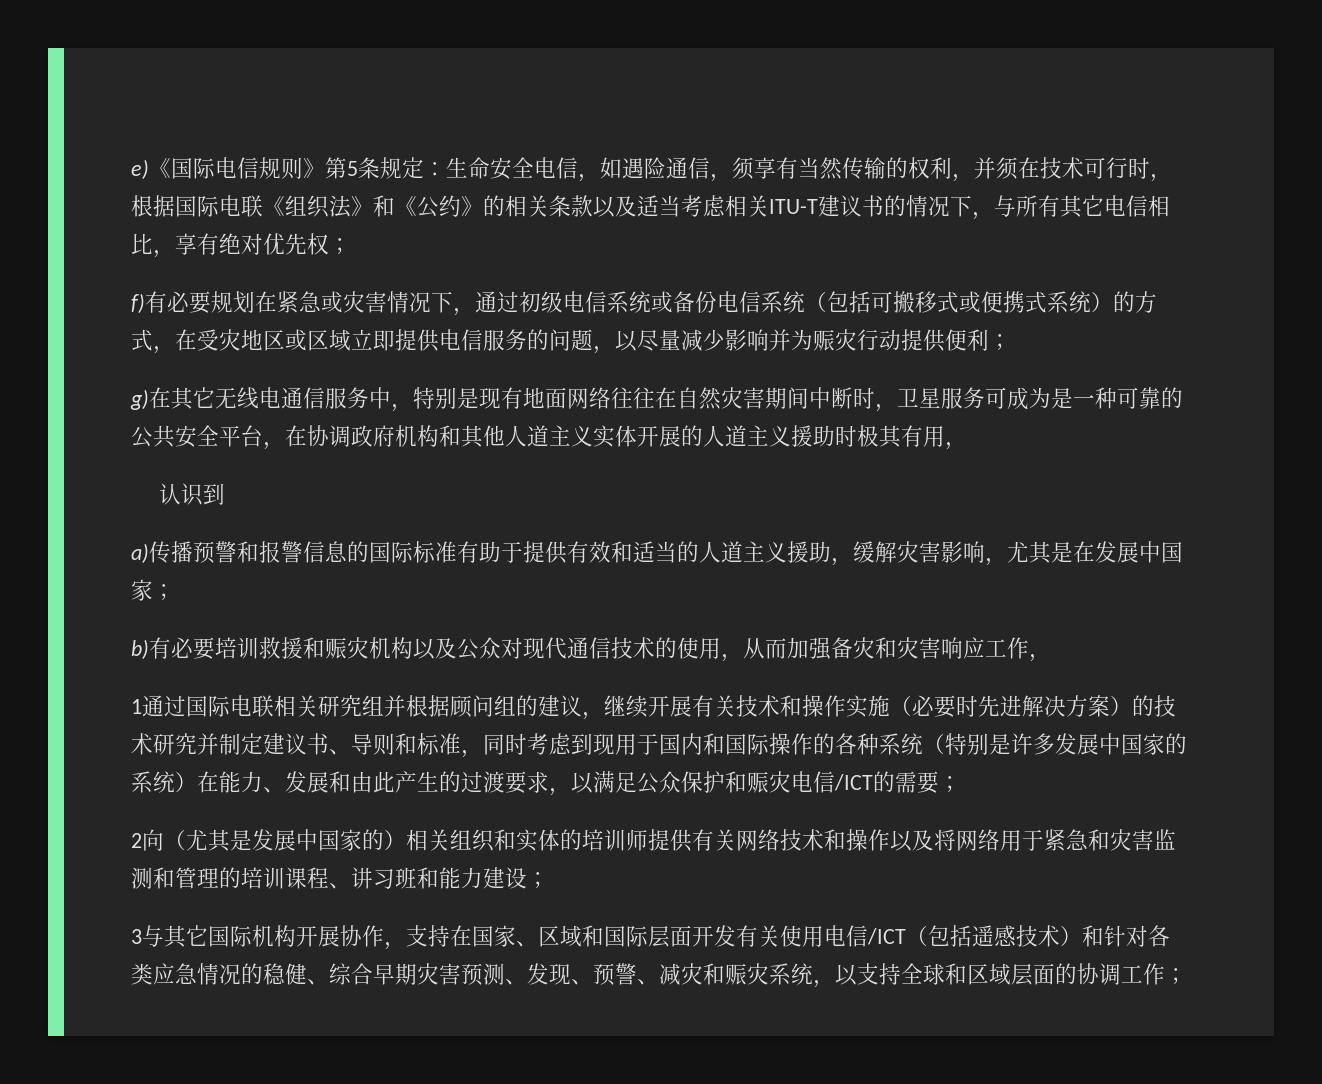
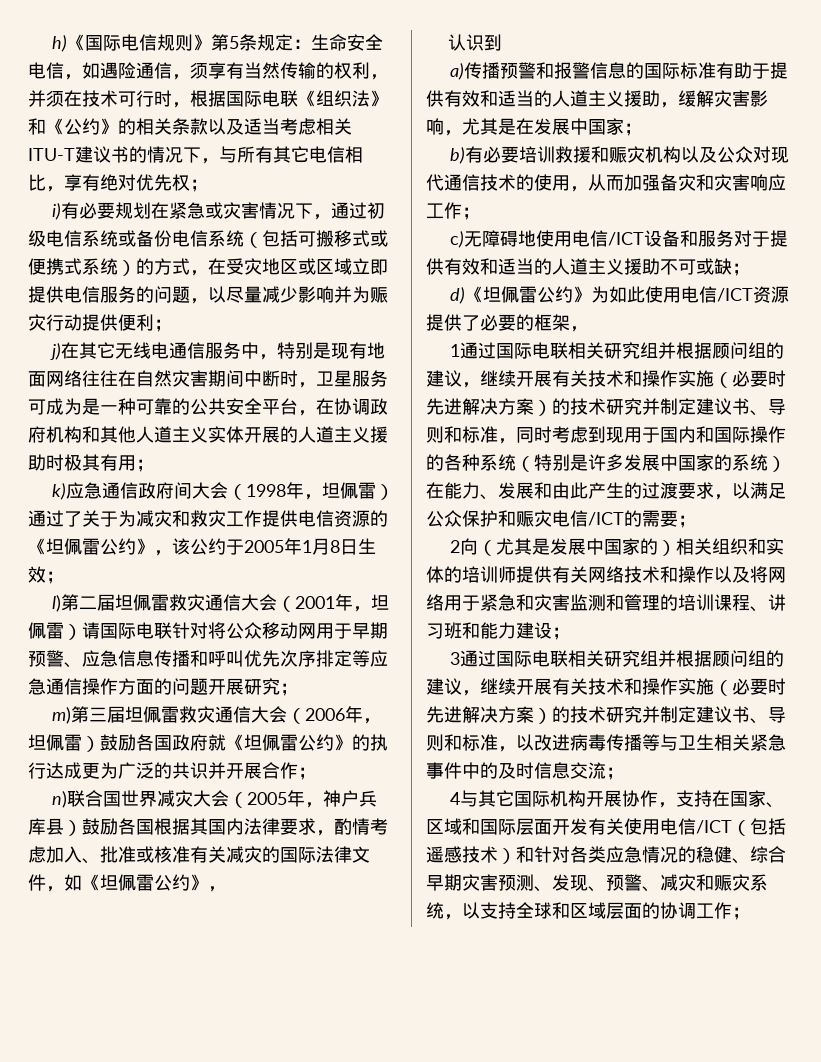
[131,159,149,180] e) -> [52,35,68,52] h)
[131,293,145,314] f) -> [52,203,62,220] i)
[130,389,149,410] g) -> [50,343,62,360] j)
(945, 436) none -> [136,459,154,472] [52,482,395,500] [28,510,388,527] [28,538,376,556] [28,566,64,584] [52,594,390,612] [28,622,388,640] [28,650,388,668] [28,678,298,696] [52,706,382,724] [28,734,388,752] [28,762,316,780] [52,790,378,808] [28,818,388,836] [28,846,370,864] [28,874,208,892] ； // k)应急通信政府间大会（1998年，坦佩雷）通过了关于为减灾和救灾工作提供电信资源的《坦佩雷公约》，该公约于2005年1月8日生效； // l)第二届坦佩雷救灾通信大会（2001年，坦佩雷）请国际电联针对将公众移动网用于早期预警、应急信息传播和呼叫优先次序排定等应急通信操作方面的问题开展研究； // m)第三届坦佩雷救灾通信大会（2006年，坦佩雷）鼓励各国政府就《坦佩雷公约》的执行达成更为广泛的共识并开展合作； // n)联合国世界减灾大会（2005年，神户兵库县）鼓励各国根据其国内法律要求，酌情考虑加入、批准或核准有关减灾的国际法律文件，如《坦佩雷公约》
(1029, 648) none -> [462,207,480,220] [450,230,789,248] [426,258,750,276] [450,286,790,304] [426,314,570,331] ； // c)无障碍地使用电信/ICT设备和服务对于提供有效和适当的人道主义援助不可或缺； // d)《坦佩雷公约》为如此使用电信/ICT资源提供了必要的框架
(142, 936) none -> [460,650,785,667] [426,678,786,696] [426,706,786,724] [426,734,786,752] [426,762,624,780] [450,792,461,805] 通过国际电联相关研究组并根据顾问组的建议，继续开展有关技术和操作实施（必要时先进解决方案）的技术研究并制定建议书、导则和标准，以改进病毒传播等与卫生相关紧急事件中的及时信息交流； // 4

